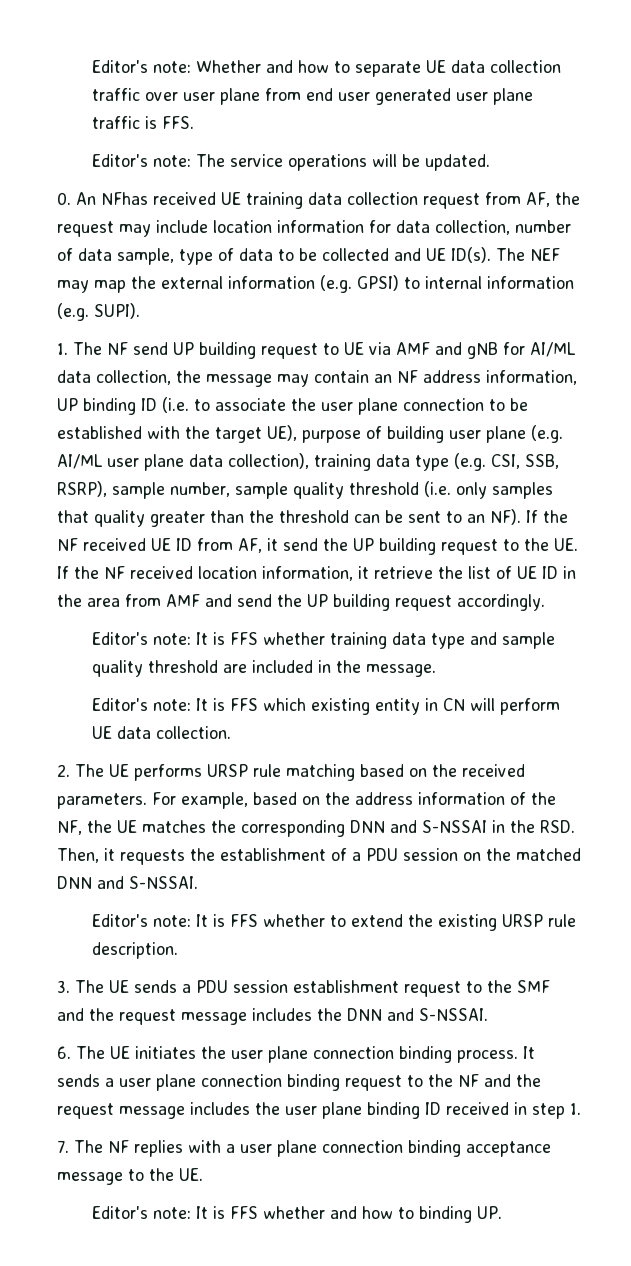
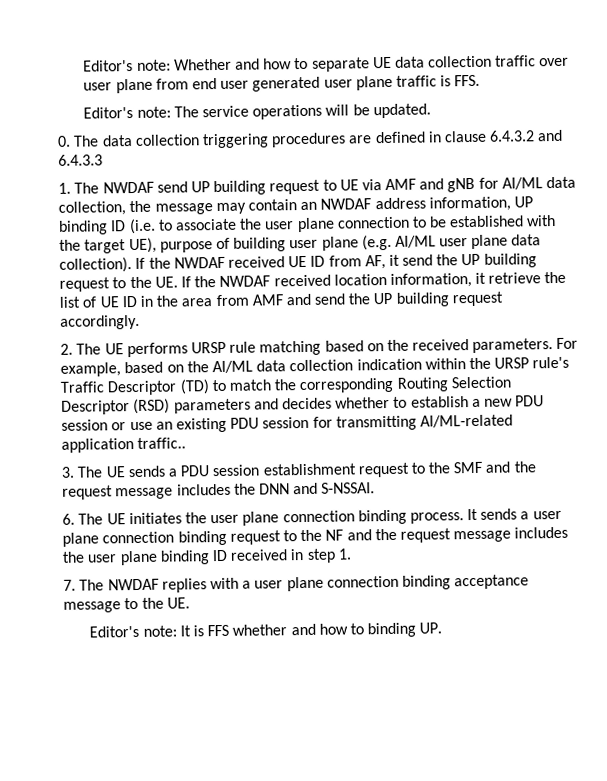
[76,192,581,209] [57,220,572,237] [57,247,561,265] [57,275,575,293] [57,303,141,321] An NFhas received UE training data collection request from AF, the request may include location information for data collection, number of data sample, type of data to be collected and UE ID(s). The NEF may map the external information (e.g. GPSI) to internal information (e.g. SUPI). -> [73,129,564,149] [58,154,104,166] The data collection triggering procedures are defined in clause 6.4.3.2 and 6.4.3.3
[107,342,129,355] NF -> [102,181,154,194] NWDAF
[397,370,419,383] NF -> [320,198,372,210] NWDAF
[228,453,560,471] [57,481,554,499] [57,509,569,527] [57,538,79,551] collection), training data type (e.g. CSI, SSB, RSRP), sample number, sample quality threshold (i.e. only samples that quality greater than the threshold can be sent to an NF). If the NF -> [59,256,225,273] collection). If the NWDAF
[104,566,126,579] NF -> [219,275,271,287] NWDAF
[91,632,555,649] [91,660,436,677] [91,698,560,715] [91,726,231,739] // Editor's note: It is FFS whether training data type and sample quality threshold are included in the message. // Editor's note: It is FFS which existing entity in CN will perform UE data collection. -> (141, 322) none
[355,792,557,805] [57,820,576,837] [57,848,582,865] [57,876,199,889] [91,914,576,931] [91,942,178,959] address information of the NF, the UE matches the corresponding DNN and S-NSSAI in the RSD. Then, it requests the establishment of a PDU session on the matched DNN and S-NSSAI. // Editor's note: It is FFS whether to extend the existing URSP rule description. -> [211,356,570,374] [60,376,511,396] [61,395,545,415] [61,414,513,433] [61,437,187,453] AI/ML data collection indication within the URSP rule's Traffic Descriptor (TD) to match the corresponding Routing Selection Descriptor (RSD) parameters and decides whether to establish a new PDU session or use an existing PDU session for transmitting AI/ML-related application traffic..
[108,1140,130,1153] NF -> [107,578,159,591] NWDAF

